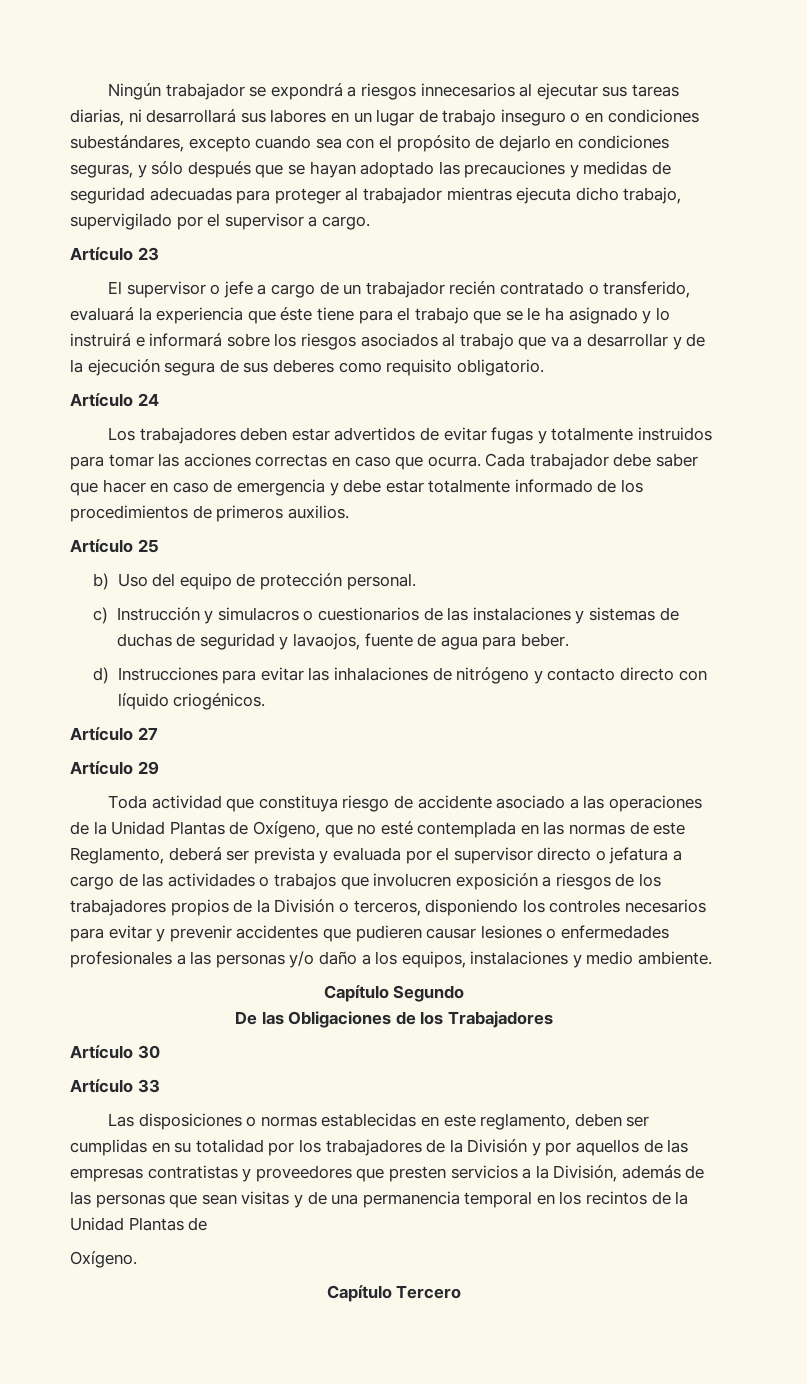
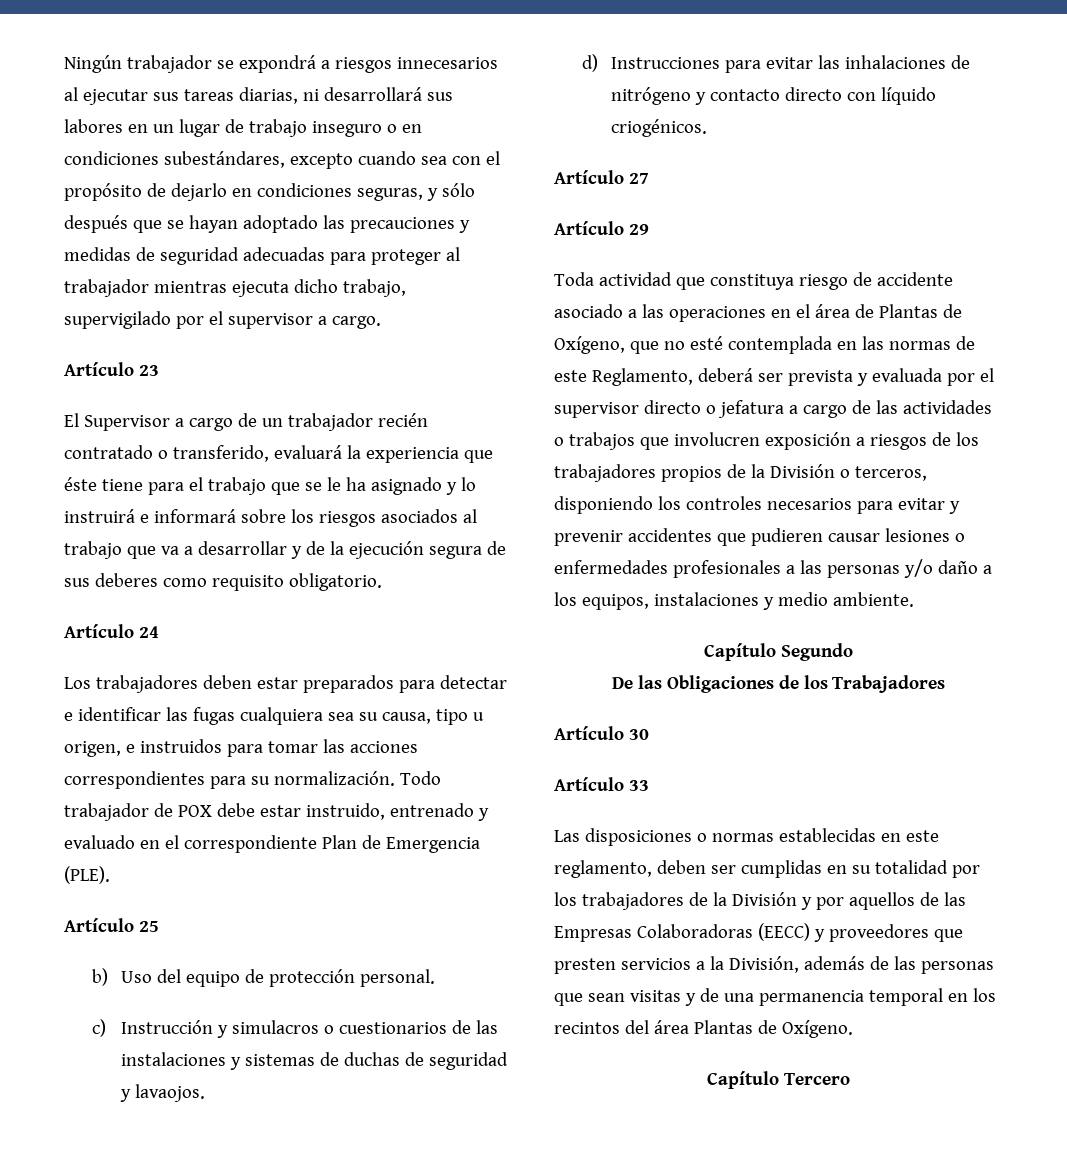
[126,281,253,298] supervisor o jefe -> [83,415,170,431] Supervisor
[334,427,634,444] advertidos de evitar fugas y totalmente -> [302,675,507,693] [64,707,484,725] [64,741,135,757] preparados para detectar e identificar las fugas cualquiera sea su causa, tipo u origen, e
[255,453,699,470] [70,479,644,496] [70,505,349,522] correctas en caso que ocurra. Cada trabajador debe saber que hacer en caso de emergencia y debe estar totalmente informado de los procedimientos de primeros auxilios. -> [64,771,441,789] [64,803,489,821] [64,835,480,853] [64,866,110,884] correspondientes para su normalización. Todo trabajador de POX debe estar instruido, entrenado y evaluado en el correspondiente Plan de Emergencia (PLE).
[293,633,569,650] lavaojos, fuente de agua para beber. -> [134,1084,205,1102] lavaojos.
[70,821,166,835] de la Unidad -> [770,304,874,318] en el área de
[70,1165,238,1182] empresas contratistas -> [554,923,810,942] Empresas Colaboradoras (EECC)
[651,1191,689,1205] [70,1217,208,1231] de la Unidad Plantas de // -> [624,1020,777,1034] del área Plantas de

